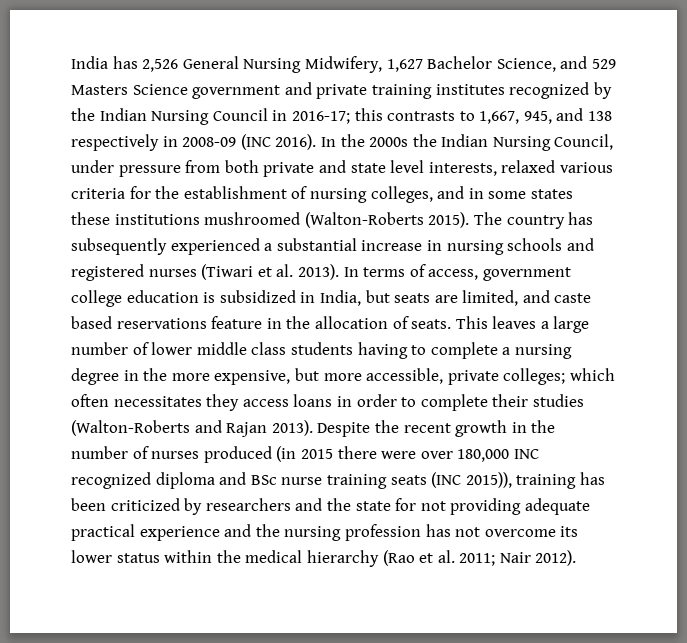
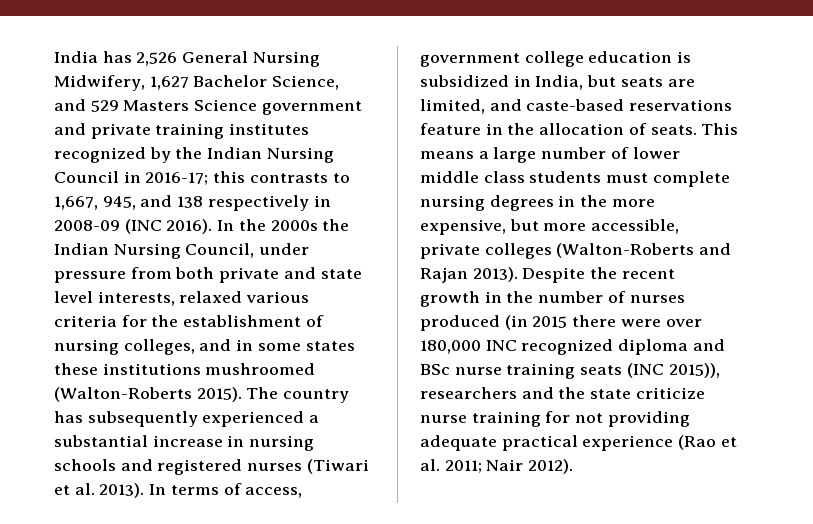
[554,293,592,303] [71,316,112,329] caste based -> [526,99,625,111] caste-based
[492,316,537,329] leaves -> [420,151,474,159] means
[357,342,572,359] [71,368,119,385] having to complete a nursing degree -> [606,171,730,187] [420,195,554,211] must complete nursing degrees
[503,368,615,385] [71,394,584,411] colleges; which often necessitates they access loans in order to complete their studies -> [484,243,552,259] colleges
[516,472,605,489] [71,498,203,515] training has been criticized by -> (720, 370) none
(391, 506) none -> [635,387,705,399] [420,411,541,427] criticize nurse training
[224,524,579,541] [71,550,379,567] and the nursing profession has not overcome its lower status within the medical hierarchy -> (674, 443) none

